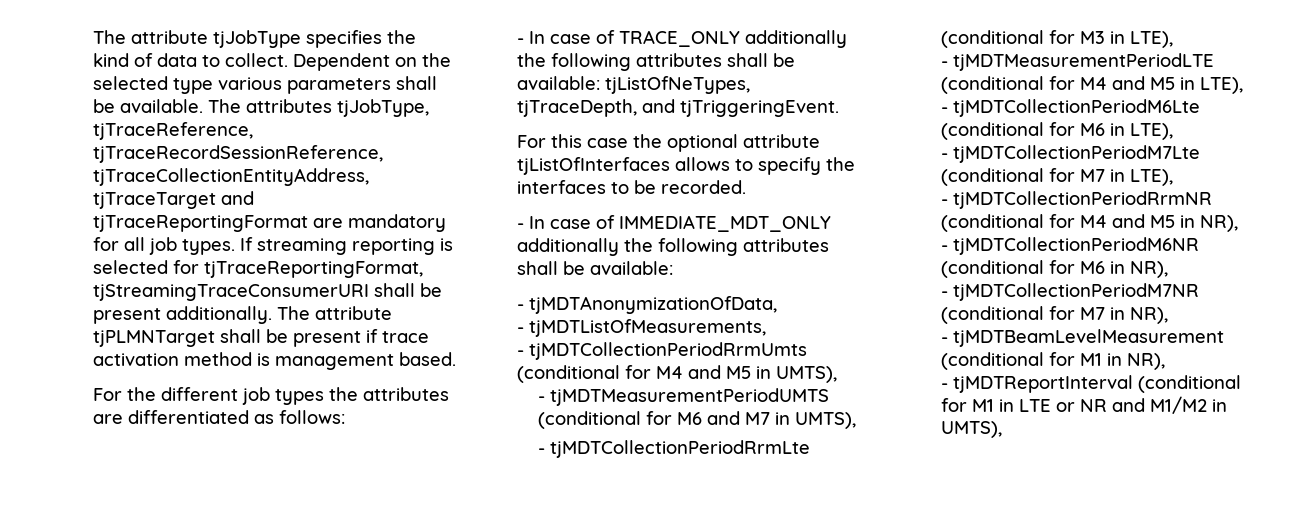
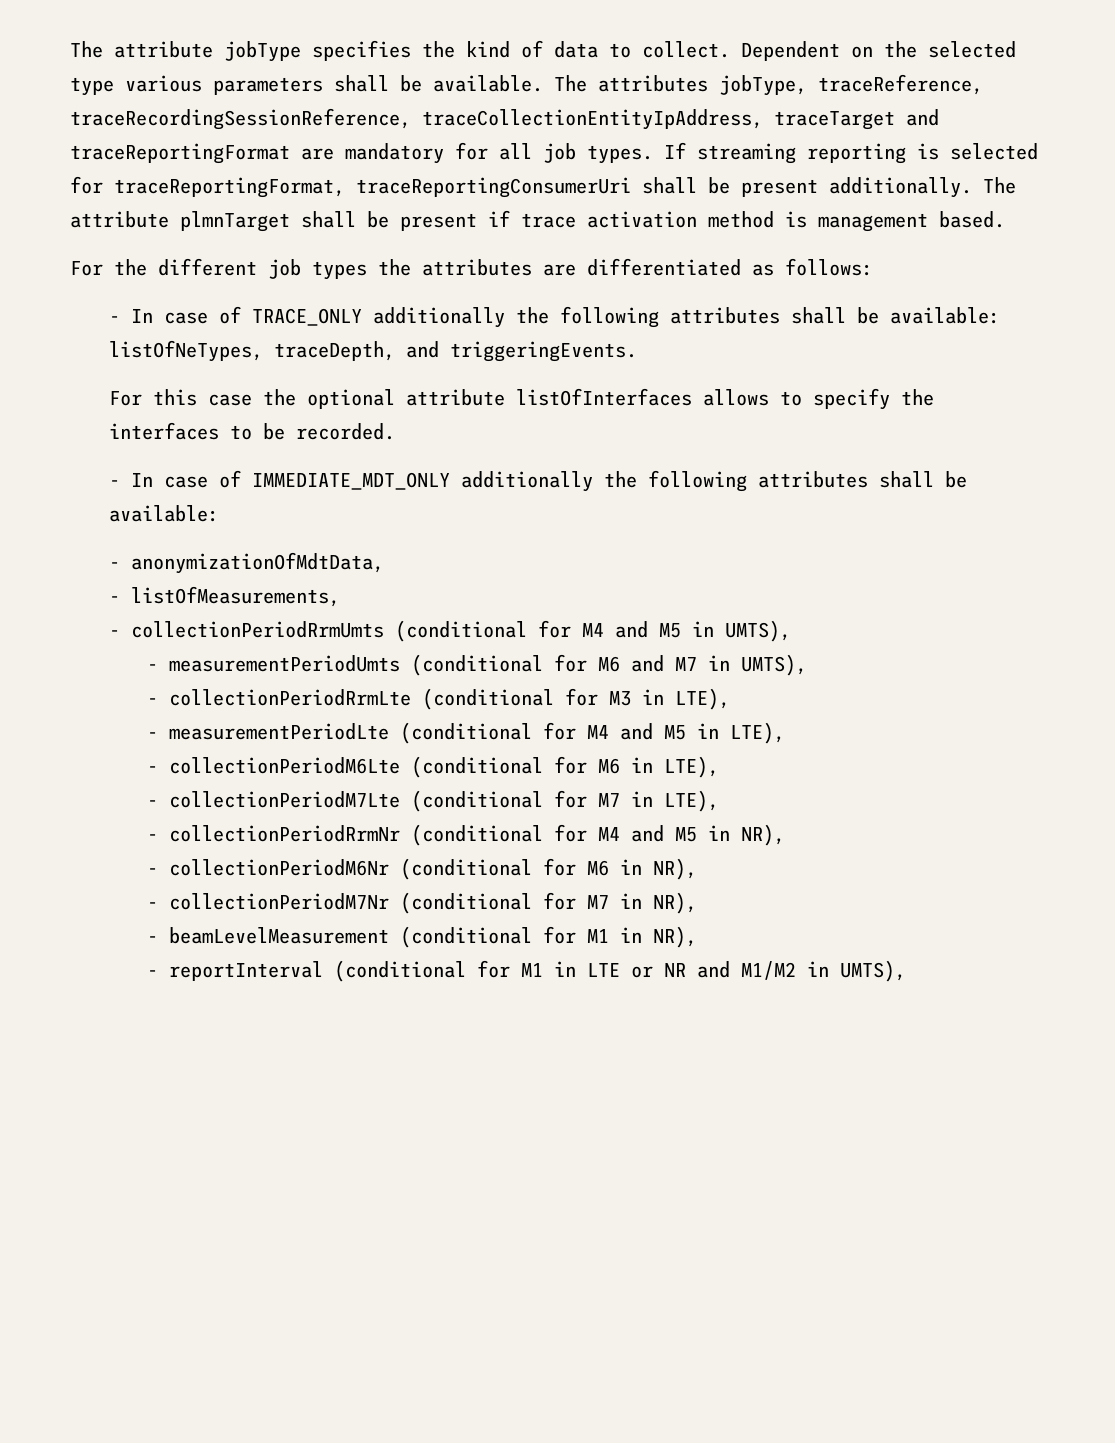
[93,30,301,48] The attribute tjJobType -> [70,41,301,62] The attribute jobType
[337,99,429,117] [93,122,253,140] [93,145,383,163] [93,168,369,186] [93,191,254,209] [93,215,308,232] tjJobType, tjTraceReference, tjTraceRecordSessionReference, tjTraceCollectionEntityAddress, tjTraceTarget and tjTraceReportingFormat -> [719,74,983,96] [70,108,939,130] [70,143,290,164] jobType, traceReference, traceRecordingSessionReference, traceCollectionEntityIpAddress, traceTarget and traceReportingFormat
[204,261,423,278] [93,284,369,301] tjTraceReportingFormat, tjStreamingTraceConsumerURI -> [114,177,631,198] traceReportingFormat, traceReportingConsumerUri
[93,330,215,347] tjPLMNTarget -> [180,211,290,232] plmnTarget
[605,76,751,94] [517,99,840,117] tjListOfNeTypes, tjTraceDepth, and tjTriggeringEvent. -> [108,340,637,362] listOfNeTypes, traceDepth, and triggeringEvents.
[517,157,671,175] tjListOfInterfaces -> [515,388,692,406] listOfInterfaces
[529,296,778,314] [517,319,767,337] [517,342,808,360] tjMDTAnonymizationOfData, // - tjMDTListOfMeasurements, // - tjMDTCollectionPeriodRrmUmts -> [130,552,384,574] [108,586,340,607] [108,621,384,638] anonymizationOfMdtData, // - listOfMeasurements, // - collectionPeriodRrmUmts
[550,388,830,406] tjMDTMeasurementPeriodUMTS -> [169,655,401,672] measurementPeriodUmts
[550,440,811,458] tjMDTCollectionPeriodRrmLte -> [169,689,412,706] collectionPeriodRrmLte
[953,53,1215,71] tjMDTMeasurementPeriodLTE -> [169,723,390,740] measurementPeriodLte
[953,99,1201,117] tjMDTCollectionPeriodM6Lte -> [169,757,401,774] collectionPeriodM6Lte
[953,145,1201,163] tjMDTCollectionPeriodM7Lte -> [169,791,401,808] collectionPeriodM7Lte
[953,191,1213,209] tjMDTCollectionPeriodRrmNR -> [169,825,401,842] collectionPeriodRrmNr
[953,237,1200,255] tjMDTCollectionPeriodM6NR -> [169,859,390,876] collectionPeriodM6Nr
[953,283,1200,301] tjMDTCollectionPeriodM7NR -> [169,893,390,910] collectionPeriodM7Nr
[953,329,1225,347] tjMDTBeamLevelMeasurement -> [169,927,390,944] beamLevelMeasurement
[953,375,1134,393] tjMDTReportInterval -> [169,961,324,981] reportInterval

